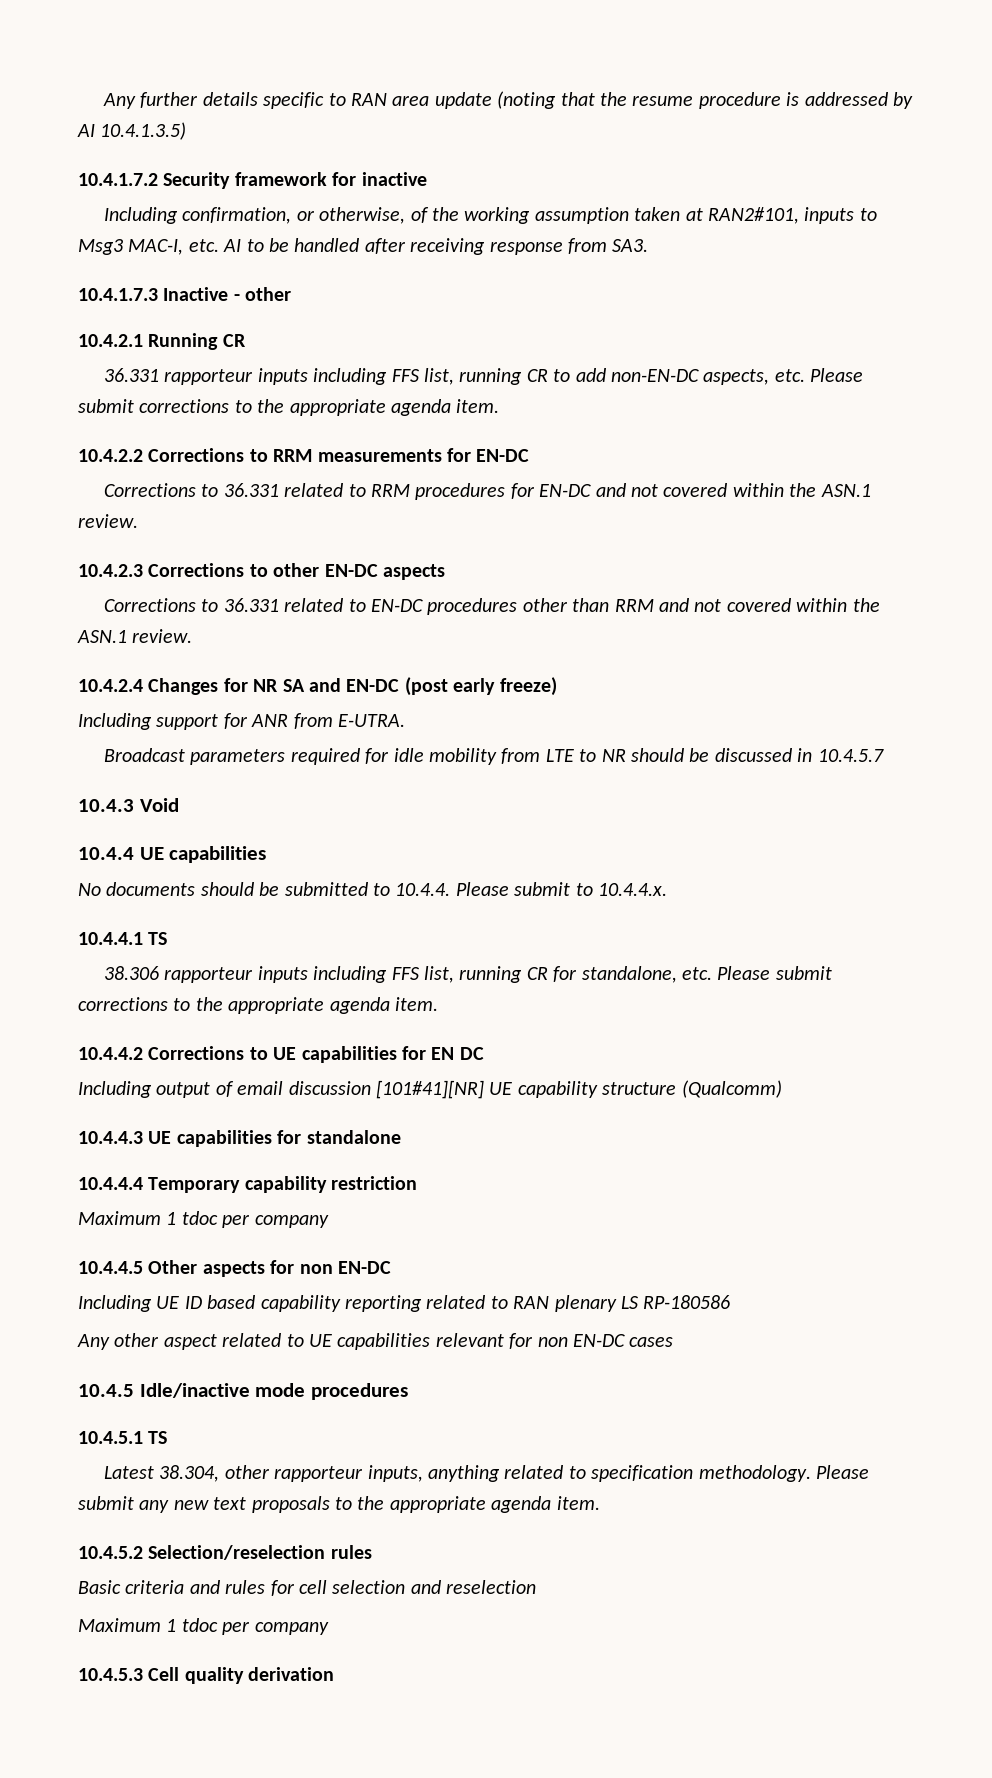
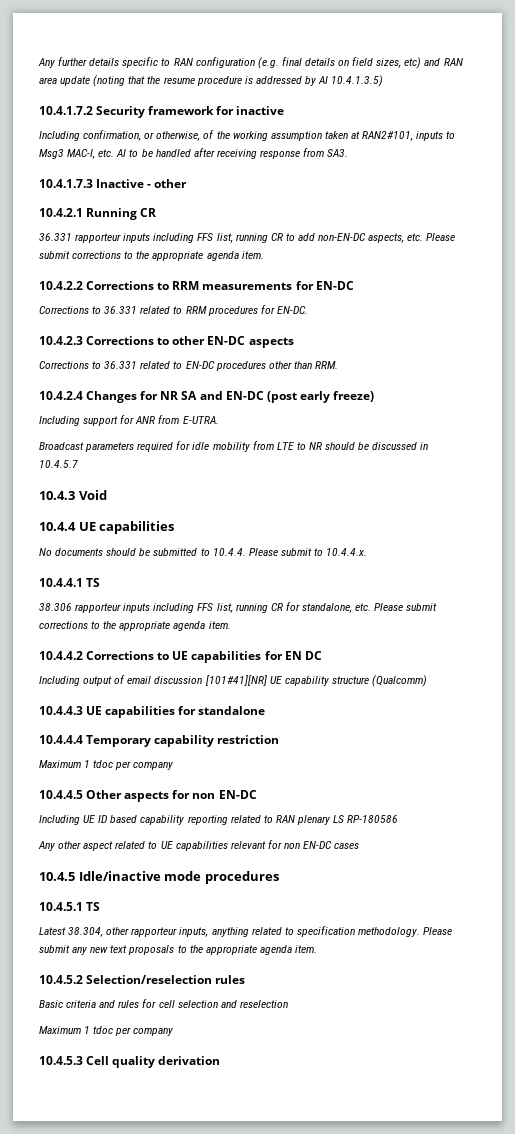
(388, 99) none -> [195,57,463,69] configuration (e.g. final details on field sizes, etc) and RAN
[539,483,871,497] [78,514,138,528] EN-DC and not covered within the ASN.1 review. -> [276,306,308,314] EN-DC.
[614,598,880,612] [77,629,193,643] RRM and not covered within the ASN.1 review. -> [314,361,338,369] RRM.

